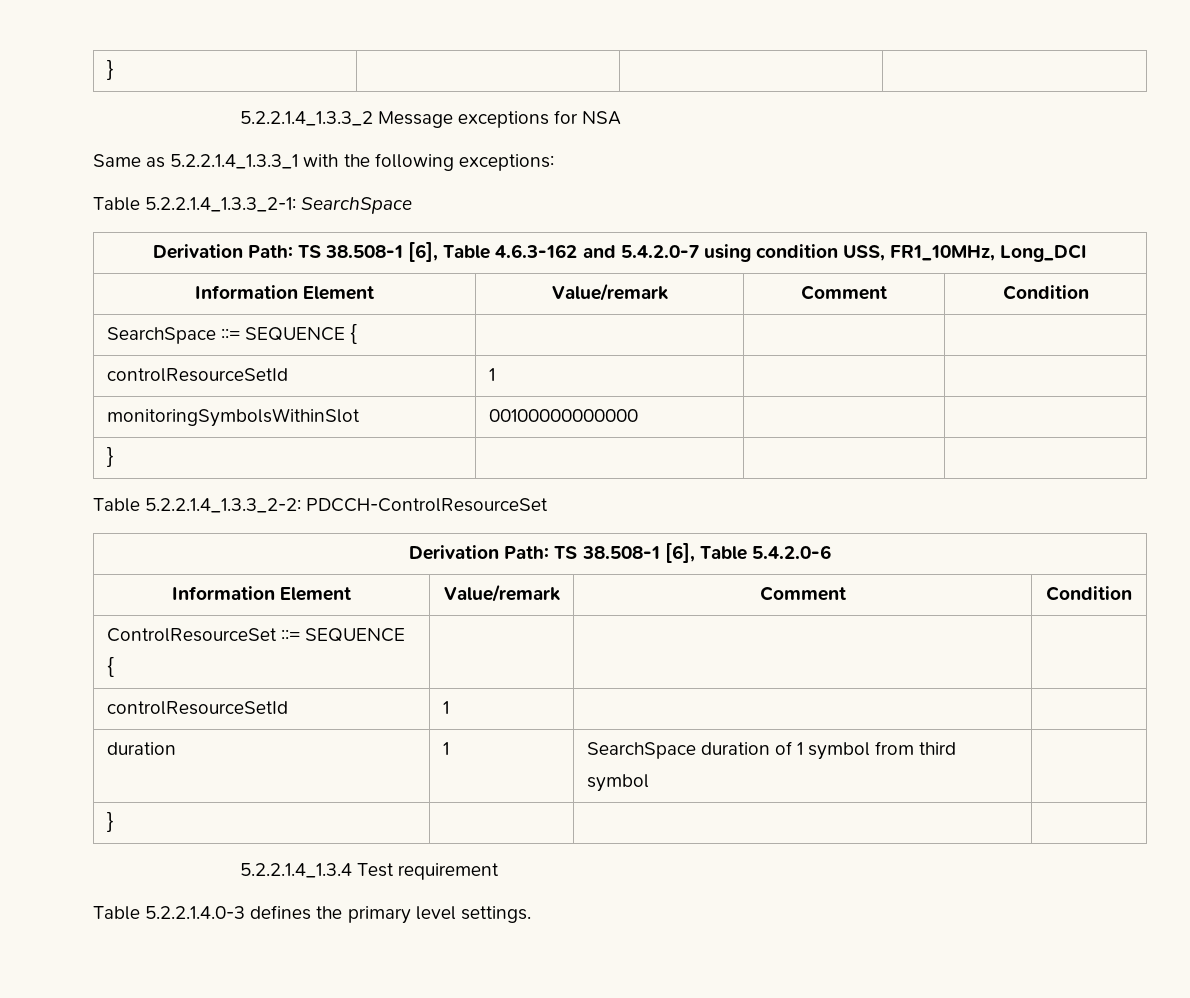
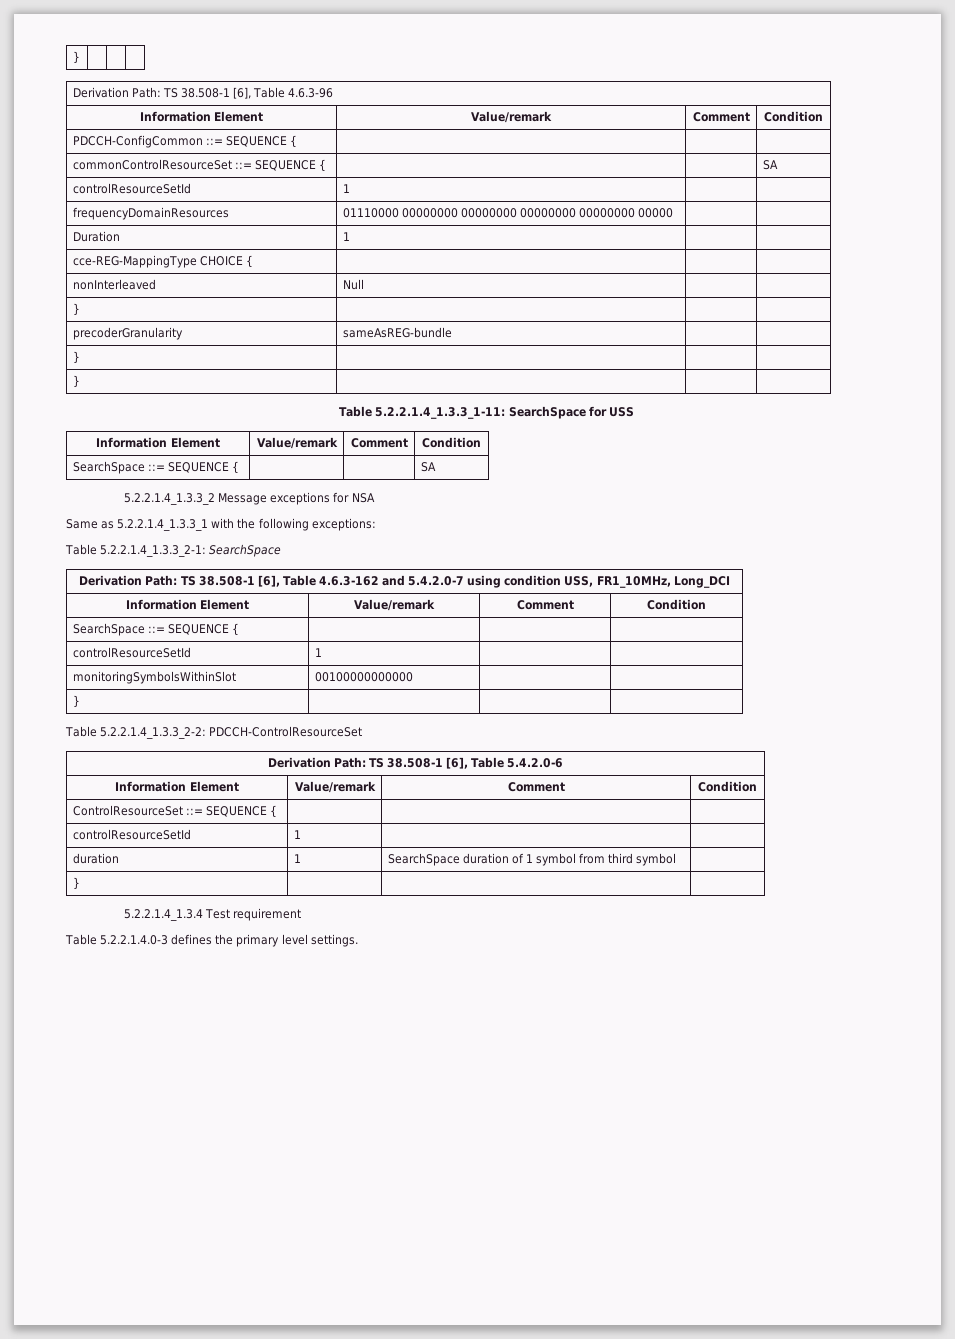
[106,60,114,80] } | | | -> [72,51,80,63] [72,87,334,99] [139,111,264,122] [470,111,552,123] [692,112,750,122] [764,111,823,122] [72,135,297,148] [72,159,326,171] [762,160,778,170] [72,183,191,194] [342,184,350,193] [72,207,229,220] [342,208,674,218] [72,231,120,242] [342,232,350,241] [72,255,253,268] [72,279,156,290] [342,279,364,290] [72,303,80,315] [72,327,183,340] [342,327,452,338] [72,351,80,363] [72,375,80,387] [339,406,634,419] [96,437,220,448] [256,437,338,449] [350,438,408,448] [422,437,481,448] [72,461,239,474] [420,462,436,472] } | | | // Derivation Path: TS 38.508-1 [6], Table 4.6.3-96 // Information Element | Value/remark | Comment | Condition // PDCCH-ConfigCommon ::= SEQUENCE { | | | // commonControlResourceSet ::= SEQUENCE { | | | SA // controlResourceSetId | 1 | | // frequencyDomainResources | 01110000 00000000 00000000 00000000 00000000 00000 | | // Duration | 1 | | // cce-REG-MappingType CHOICE { | | | // nonInterleaved | Null | | // } | | | // precoderGranularity | sameAsREG-bundle | | // } | | | // } | | | // Table 5.2.2.1.4_1.3.3_1-11: SearchSpace for USS // Information Element | Value/remark | Comment | Condition // SearchSpace ::= SEQUENCE { | | | SA

